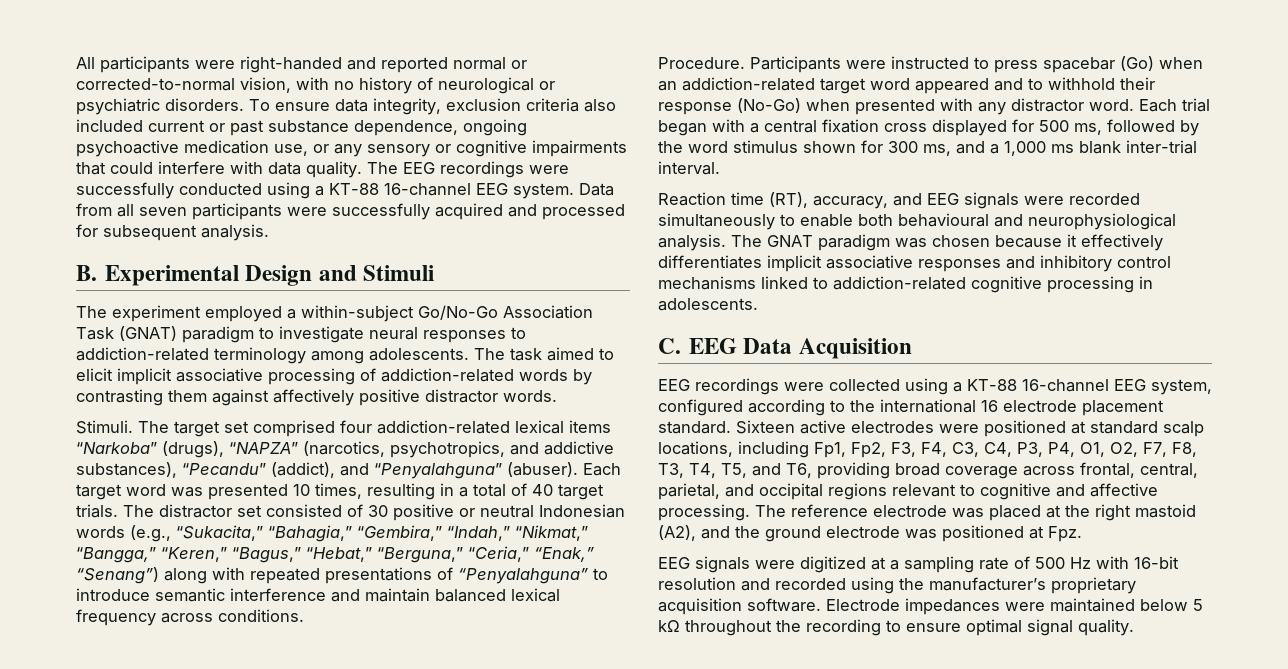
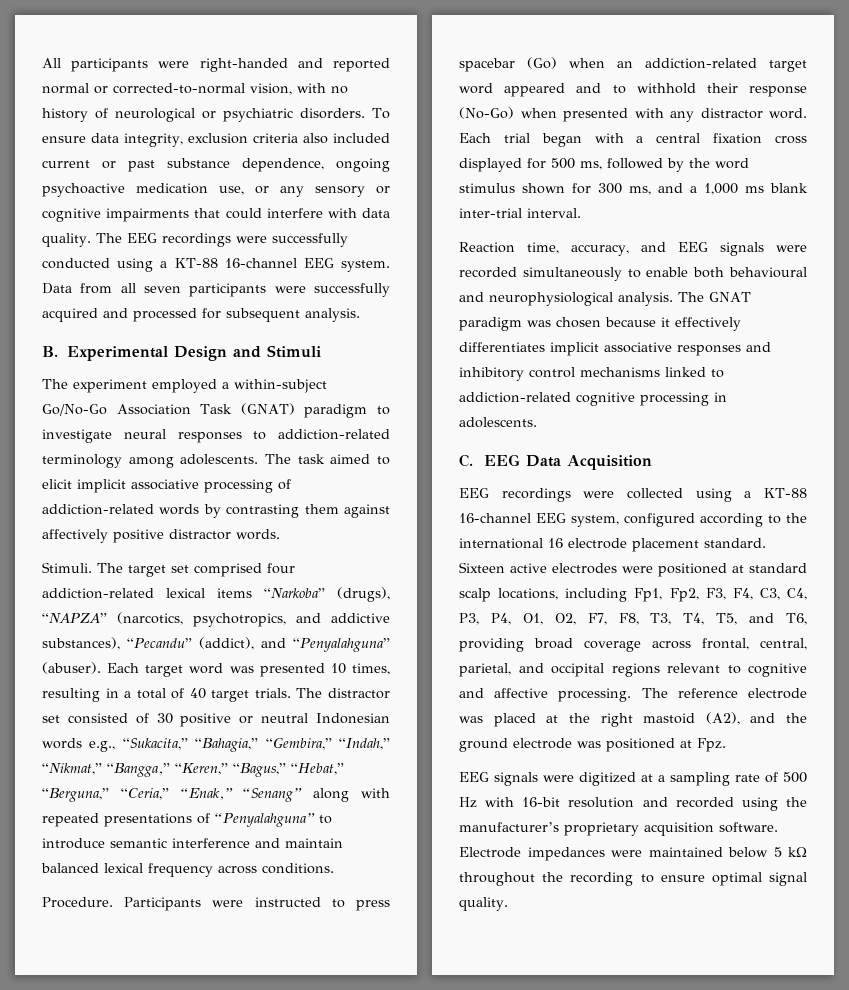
[130,525,171,542] (e.g., -> [89,741,116,752] e.g.,
[76,567,159,584] “Senang”) -> [243,788,303,802] “Senang”
[731,192,808,208] time (RT), -> [527,242,560,254] time,

